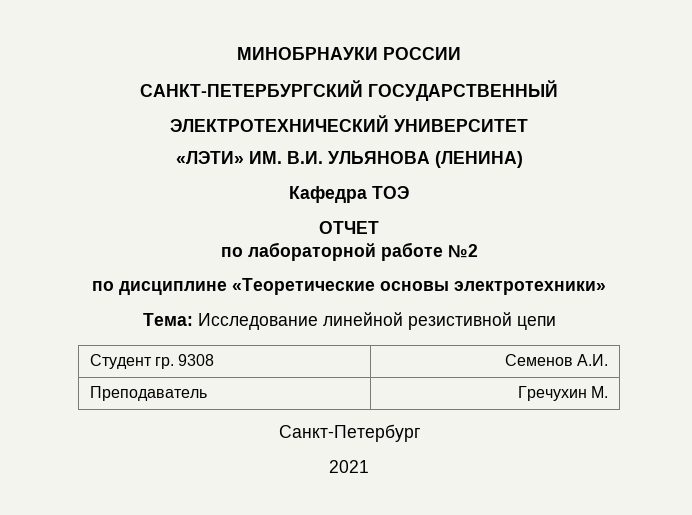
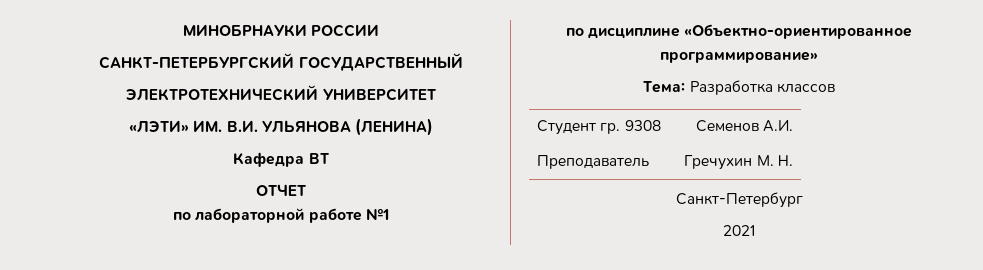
[372,186,409,199] ТОЭ -> [308,153,329,164] ВТ
[447,244,478,258] №2 -> [365,208,389,220] №1
[232,278,606,295] [142,312,556,330] «Теоретические основы электротехники» // Тема: Исследование линейной резистивной цепи -> [684,24,913,39] [660,52,818,63] [643,80,835,95] «Объектно-ориентированное программирование» // Тема: Разработка классов
(609, 392) none -> [777,155,793,166] Н.

